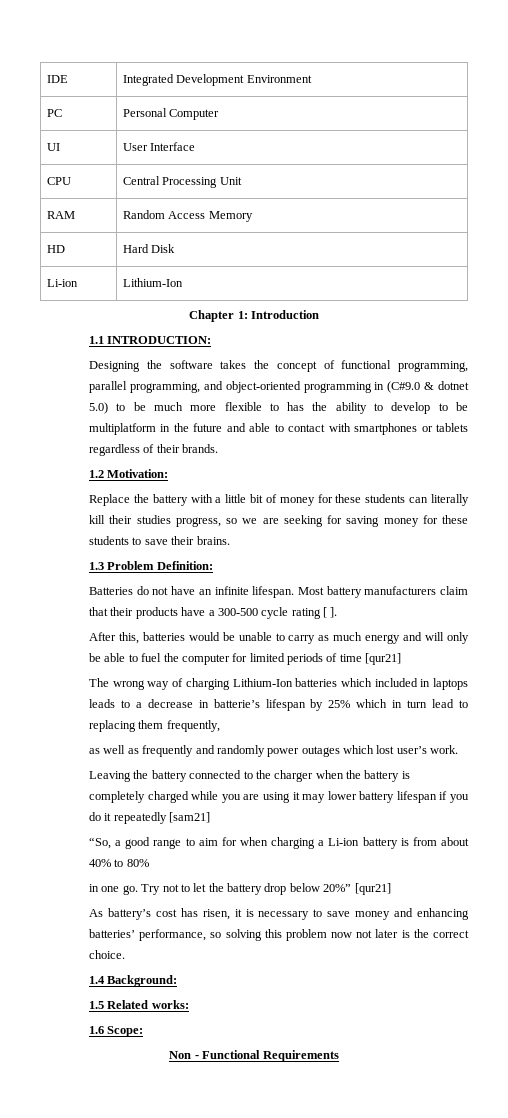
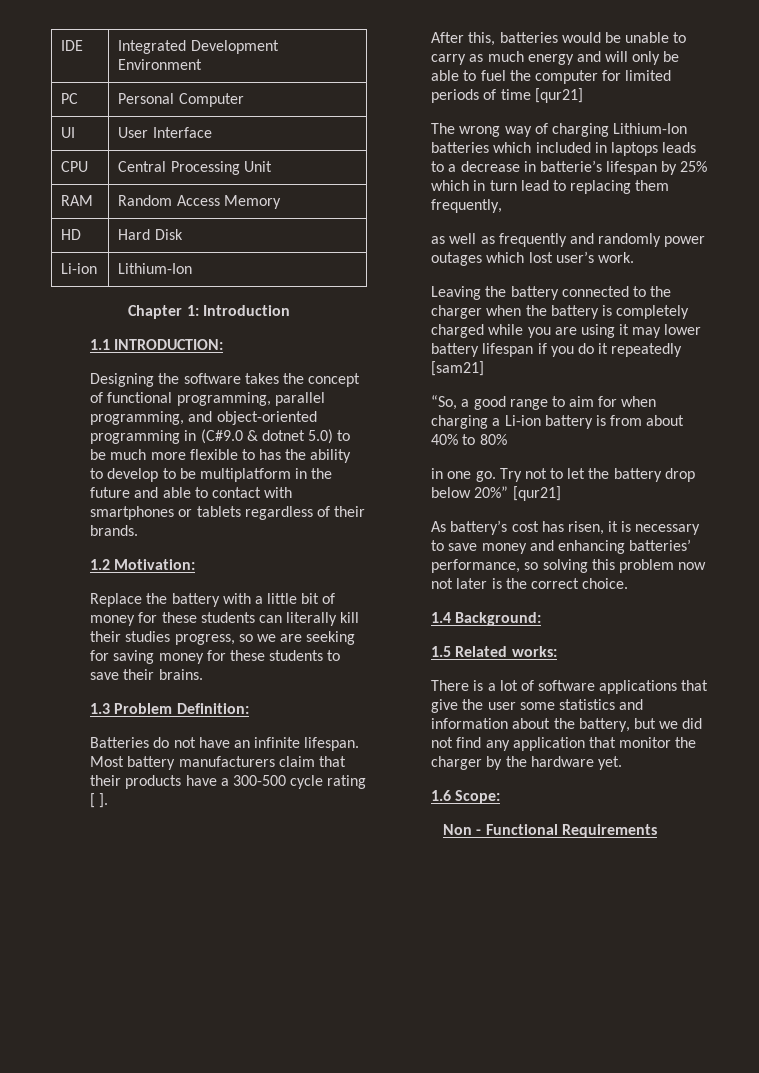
(189, 1004) none -> [431,680,709,694] [431,699,644,713] [431,718,703,732] [431,737,697,751] [431,756,622,770] // There is a lot of software applications that give the user some statistics and information about the battery, but we did not find any application that monitor the charger by the hardware yet.

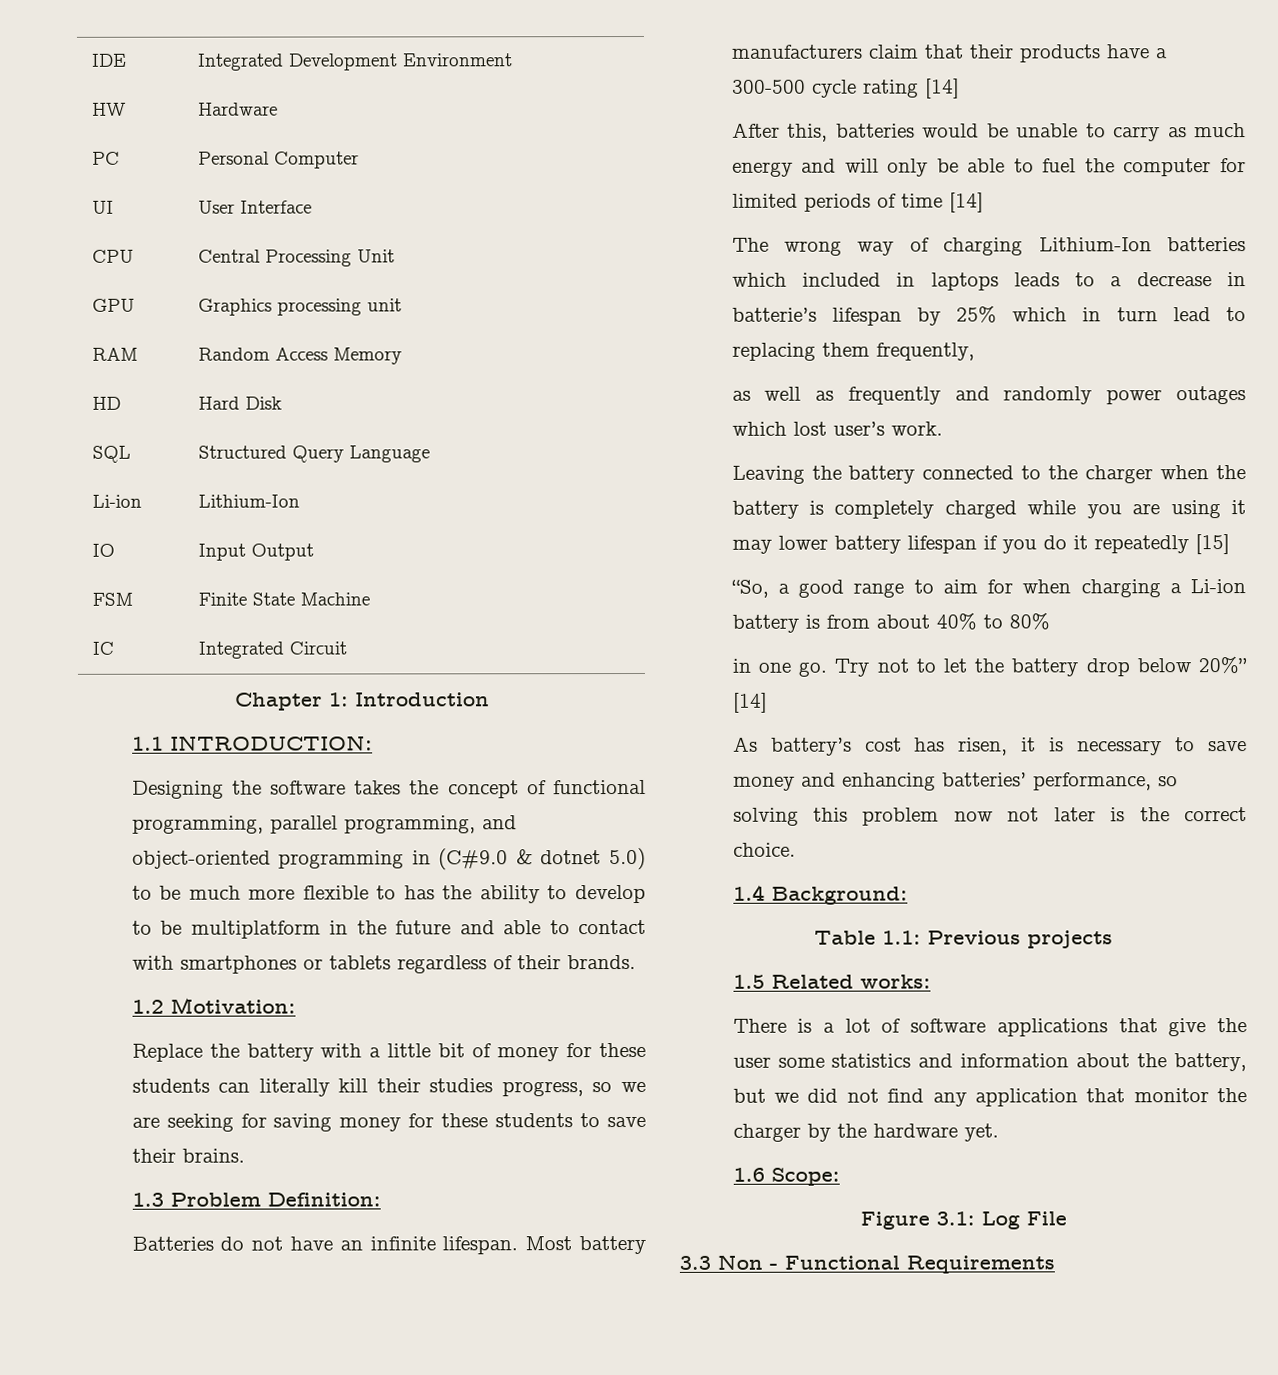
(203, 64) none -> [92,102,127,116] [198,102,279,116] // HW | Hardware
(272, 166) none -> [92,298,136,312] [198,298,403,316] // GPU | Graphics processing unit
[61,263,98,274] [118,263,193,274] Li-ion | Lithium-Ion -> [92,445,132,463] [198,445,431,463] [92,494,143,508] [198,494,301,508] [92,543,116,557] [198,543,315,561] [92,592,134,606] [198,592,371,606] [92,641,115,655] [198,641,348,659] SQL | Structured Query Language // Li-ion | Lithium-Ion // IO | Input Output // FSM | Finite State Machine // IC | Integrated Circuit
[90,793,109,808] [ ]. -> [924,78,960,99] [14]
[534,88,583,103] [qur21] -> [948,192,984,213] [14]
[431,361,485,376] [sam21] -> [1194,534,1230,555] [15]
[512,486,561,501] [qur21] -> [732,692,768,713] [14]
(542, 619) none -> [813,930,1113,949] // Table 1.1: Previous projects
(501, 797) none -> [859,1211,1067,1230] [679,1255,711,1270] Figure 3.1: Log File // 3.3

